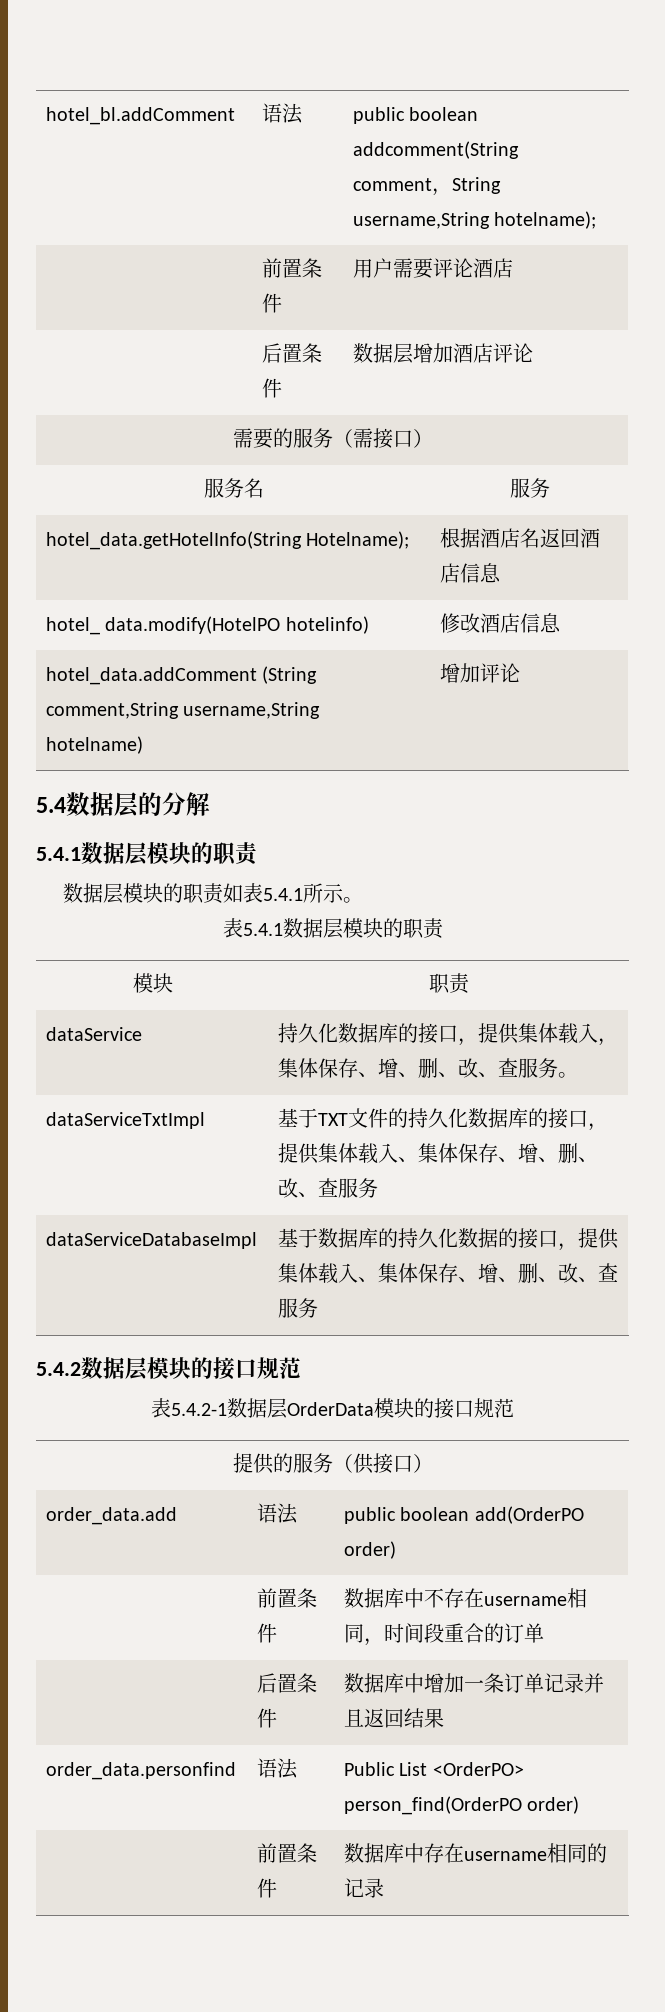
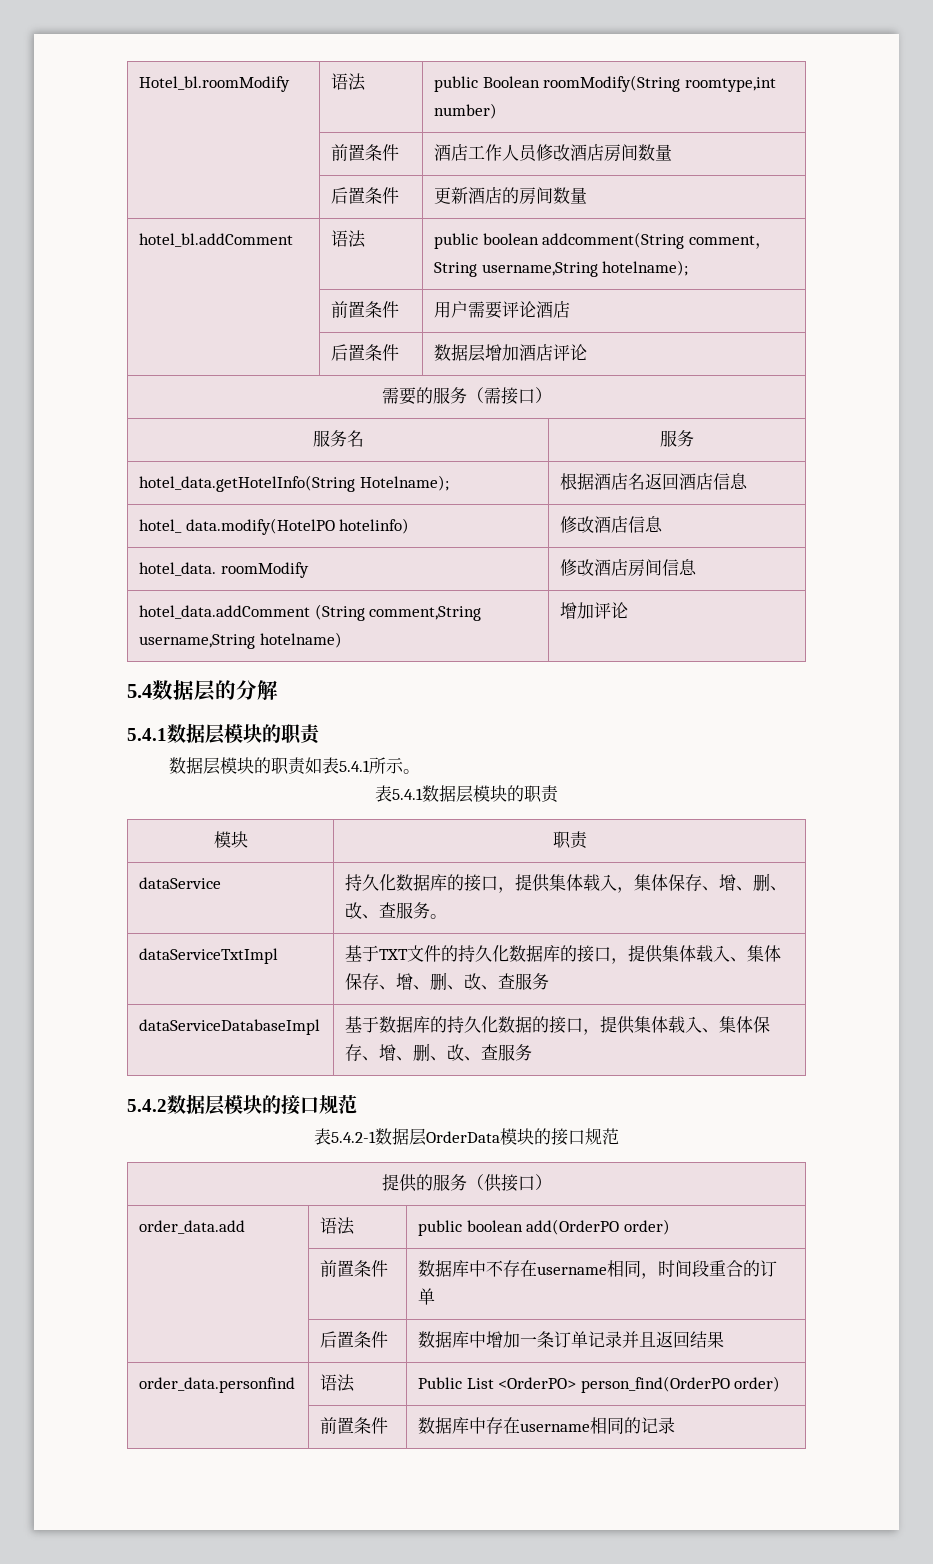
(46, 116) none -> [139,76,291,92] [331,73,367,91] [434,75,776,92] [434,103,498,119] [331,144,400,161] [434,144,673,162] [331,187,400,204] [434,187,588,205] Hotel_bl.roomModify | 语法 | public Boolean roomModify(String roomtype,int number) // | 前置条件 | 酒店工作人员修改酒店房间数量 // | 后置条件 | 更新酒店的房间数量 //
(562, 623) none -> [139,562,309,578] [560,559,698,577] // hotel_data. roomModify | 修改酒店房间信息

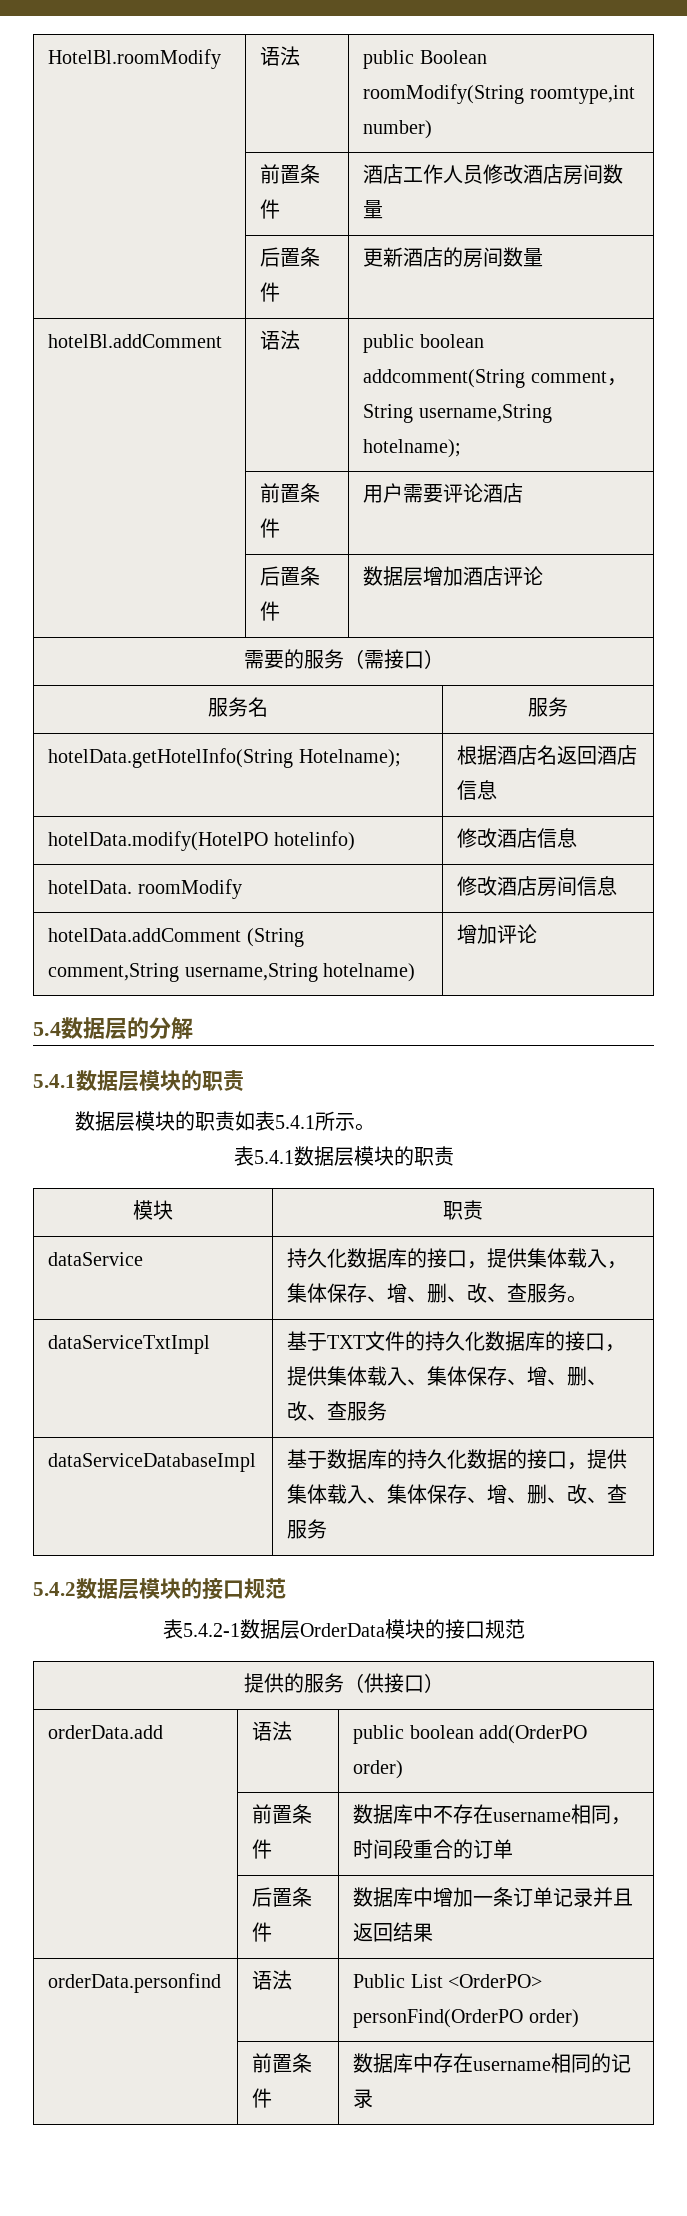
[139,76,291,92] Hotel_bl.roomModify -> [48,49,222,69] HotelBl.roomModify
[139,233,294,247] hotel_bl.addComment -> [48,334,223,348] hotelBl.addComment
[139,475,356,492] hotel_data.getHotelInfo(String -> [48,748,294,768] hotelData.getHotelInfo(String
[139,518,335,535] hotel_ data.modify(HotelPO -> [48,831,269,851] hotelData.modify(HotelPO
[139,562,217,576] hotel_data. -> [48,880,133,894] hotelData.
[139,605,311,619] hotel_data.addComment -> [48,928,242,942] hotelData.addComment
[139,1220,246,1234] order_data.add -> [48,1725,164,1739] orderData.add
[139,1377,296,1393] order_data.personfind -> [48,1973,222,1993] orderData.personfind
[580,1376,730,1393] person_find(OrderPO -> [353,2009,524,2028] personFind(OrderPO

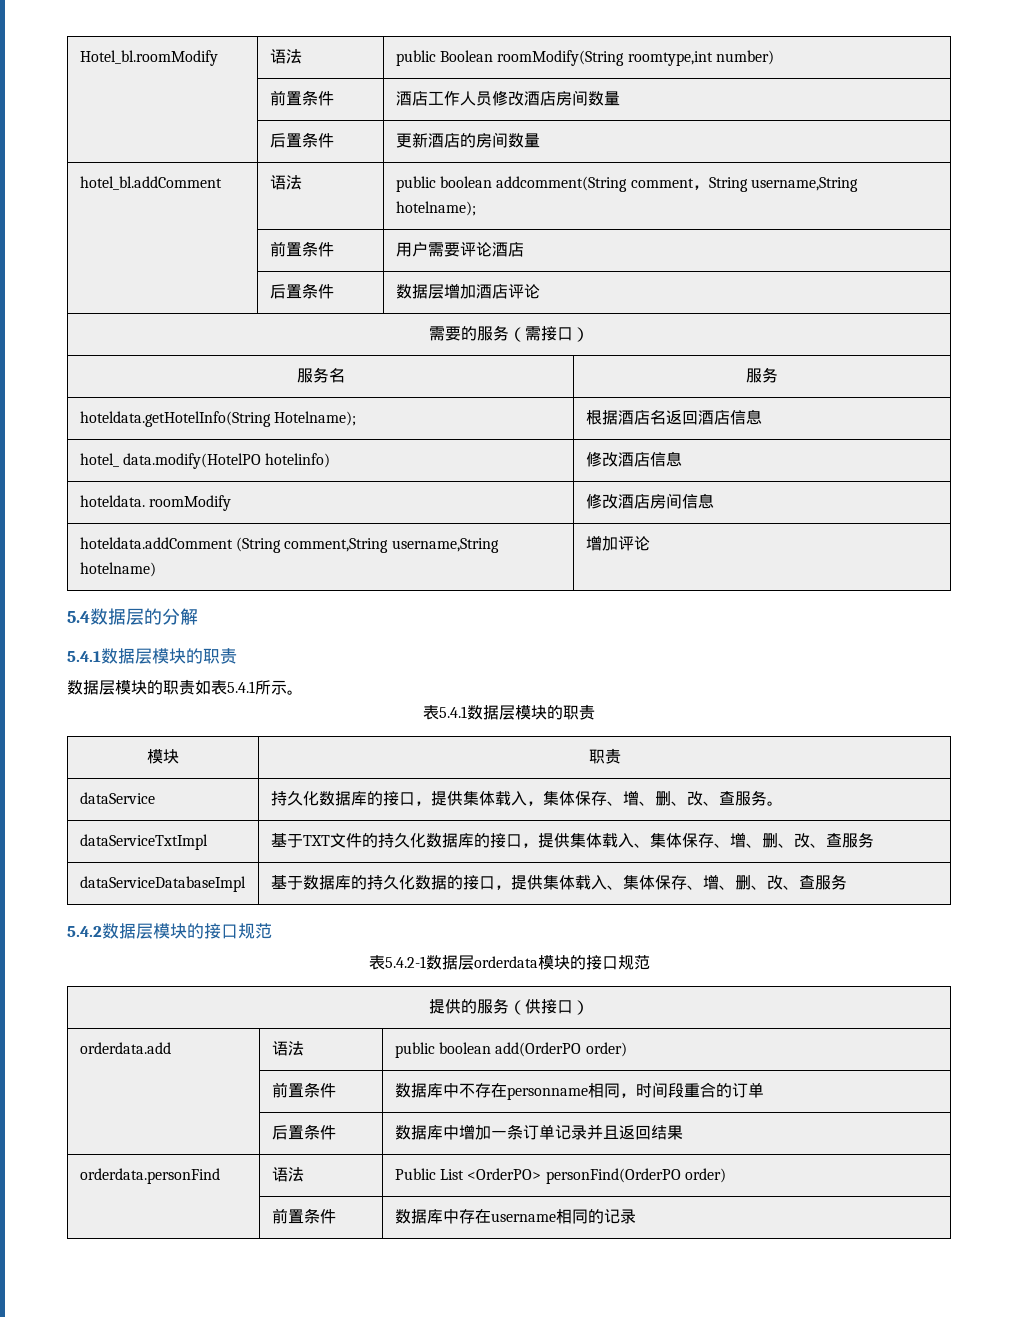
[48,49,222,69] HotelBl.roomModify -> [79,50,218,66] Hotel_bl.roomModify
[48,334,223,348] hotelBl.addComment -> [79,176,222,190] hotel_bl.addComment
[48,748,294,768] hotelData.getHotelInfo(String -> [79,411,271,427] hoteldata.getHotelInfo(String
[48,831,269,851] hotelData.modify(HotelPO -> [79,453,261,469] hotel_ data.modify(HotelPO
[48,880,133,894] hotelData. -> [79,495,145,507] hoteldata.
[48,928,242,942] hotelData.addComment -> [79,537,233,549] hoteldata.addComment
[299,1623,385,1637] OrderData -> [473,956,538,968] orderdata
[48,1725,164,1739] orderData.add -> [79,1042,171,1054] orderdata.add
[493,1812,572,1822] username -> [506,1087,588,1100] personname
[48,1973,222,1993] orderData.personfind -> [79,1168,220,1184] orderdata.personFind

